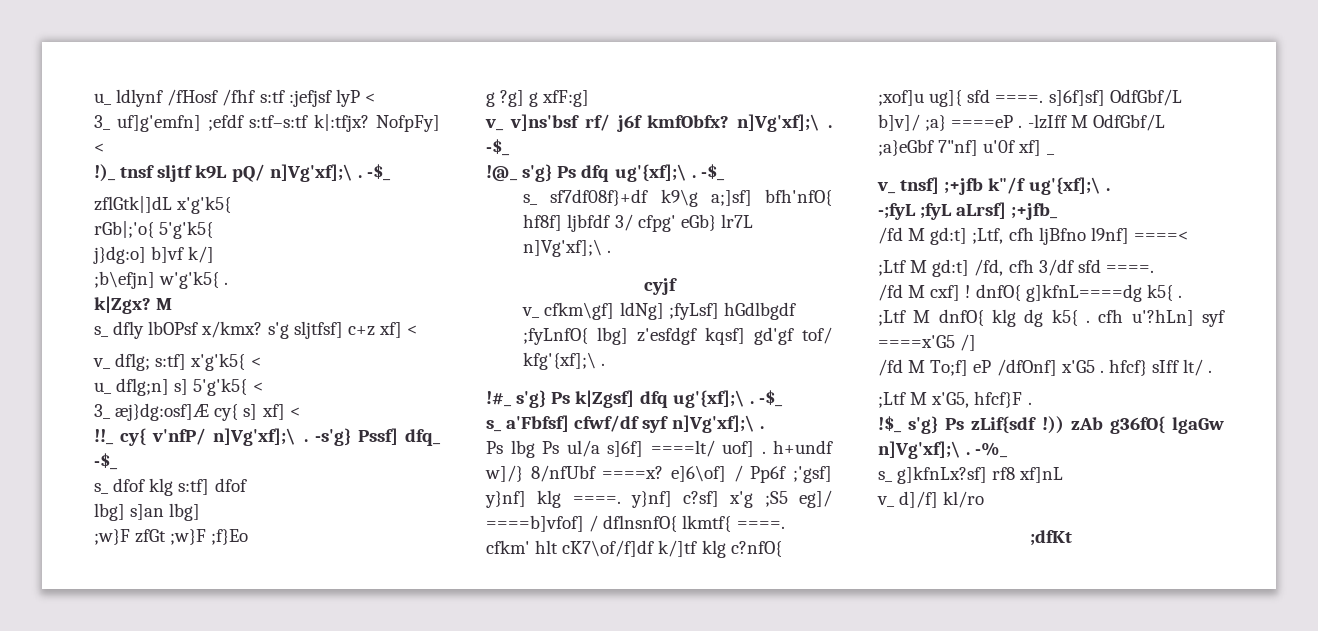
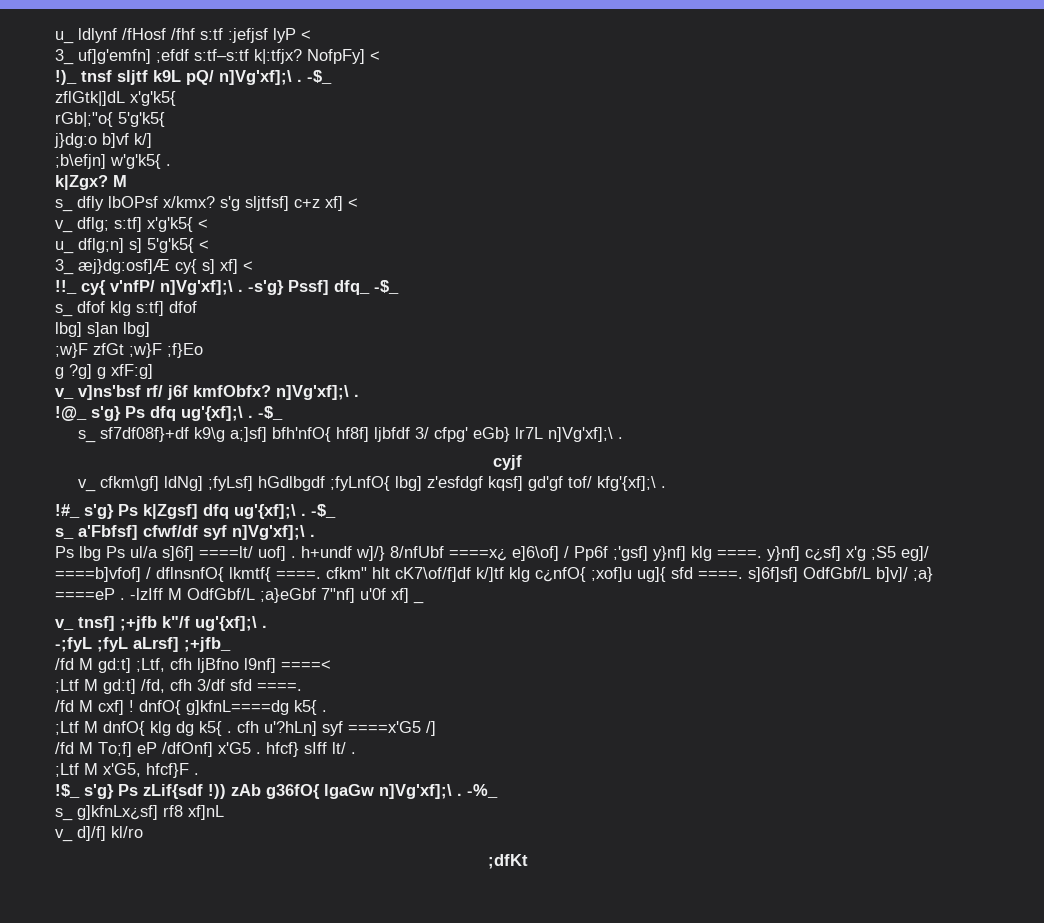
[94,221,154,238] rGb|;'o{ -> [55,112,113,127] rGb|;"o{
[93,246,146,264] j}dg:o] -> [54,133,97,148] j}dg:o
[486,139,510,156] -$_ -> (359, 395) none
[602,466,664,479] ====x? -> [449,549,507,561] ====x¿
[683,491,720,507] c?sf] -> [805,546,841,561] c¿sf]
[486,540,530,554] cfkm' -> [326,567,367,579] cfkm"
[730,541,782,557] c?nfO{ -> [535,567,586,582] c¿nfO{
[897,466,988,484] g]kfnLx?sf] -> [77,805,158,820] g]kfnLx¿sf]

